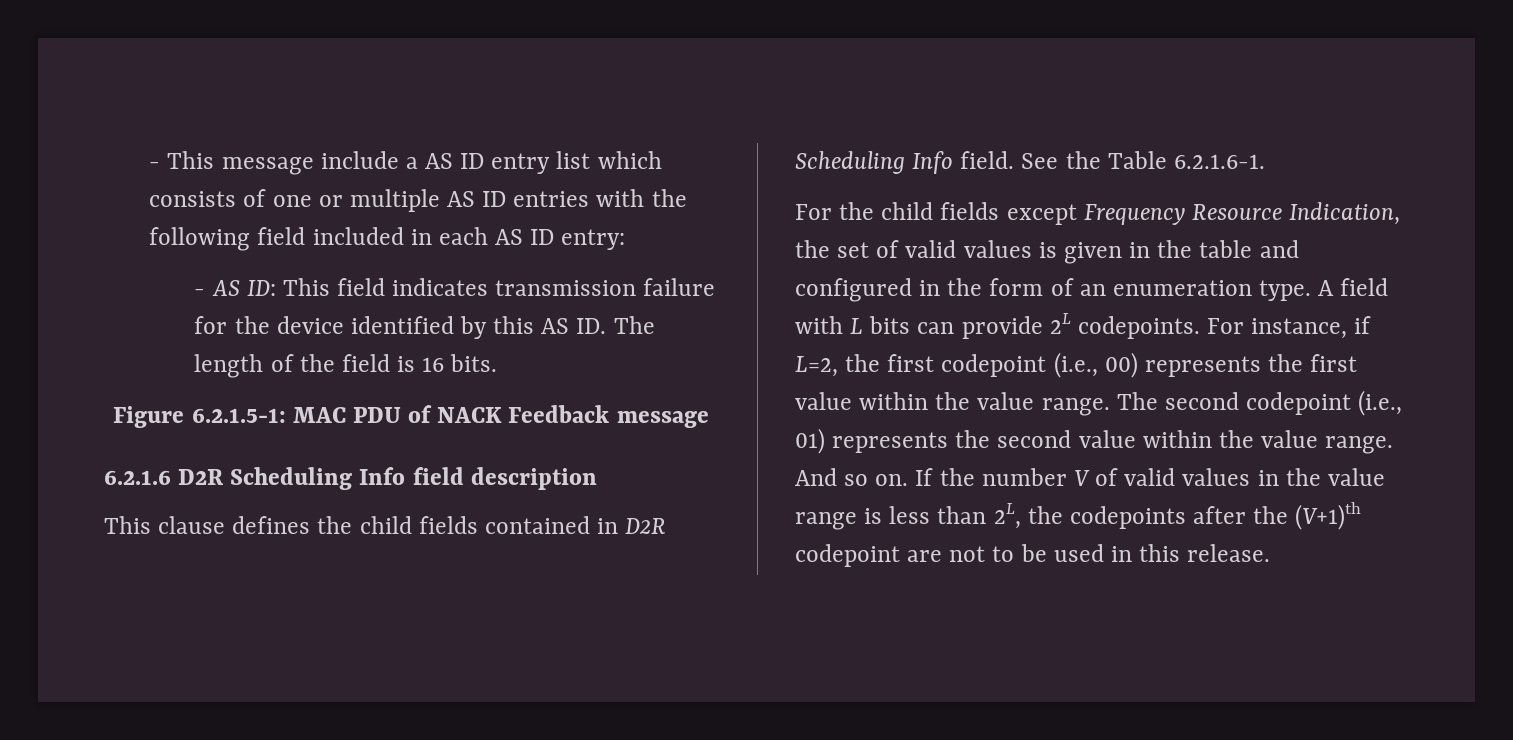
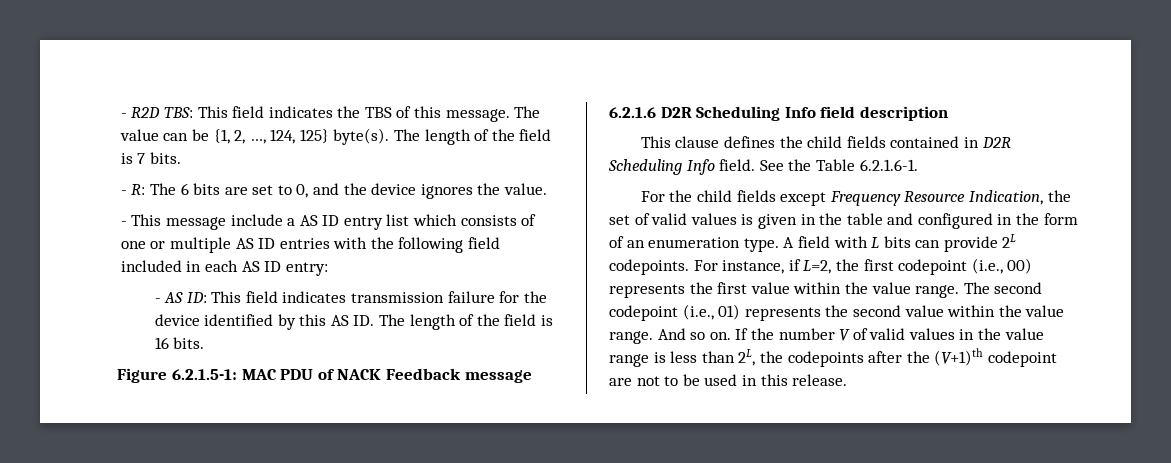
[149,162,161,169] - -> [120,106,541,122] [119,128,552,145] [120,152,181,164] [120,183,548,199] [120,221,127,226] - R2D TBS: This field indicates the TBS of this message. The value can be {1, 2, …, 124, 125} byte(s). The length of the field is 7 bits. // - R: The 6 bits are set to 0, and the device ignores the value. // -

